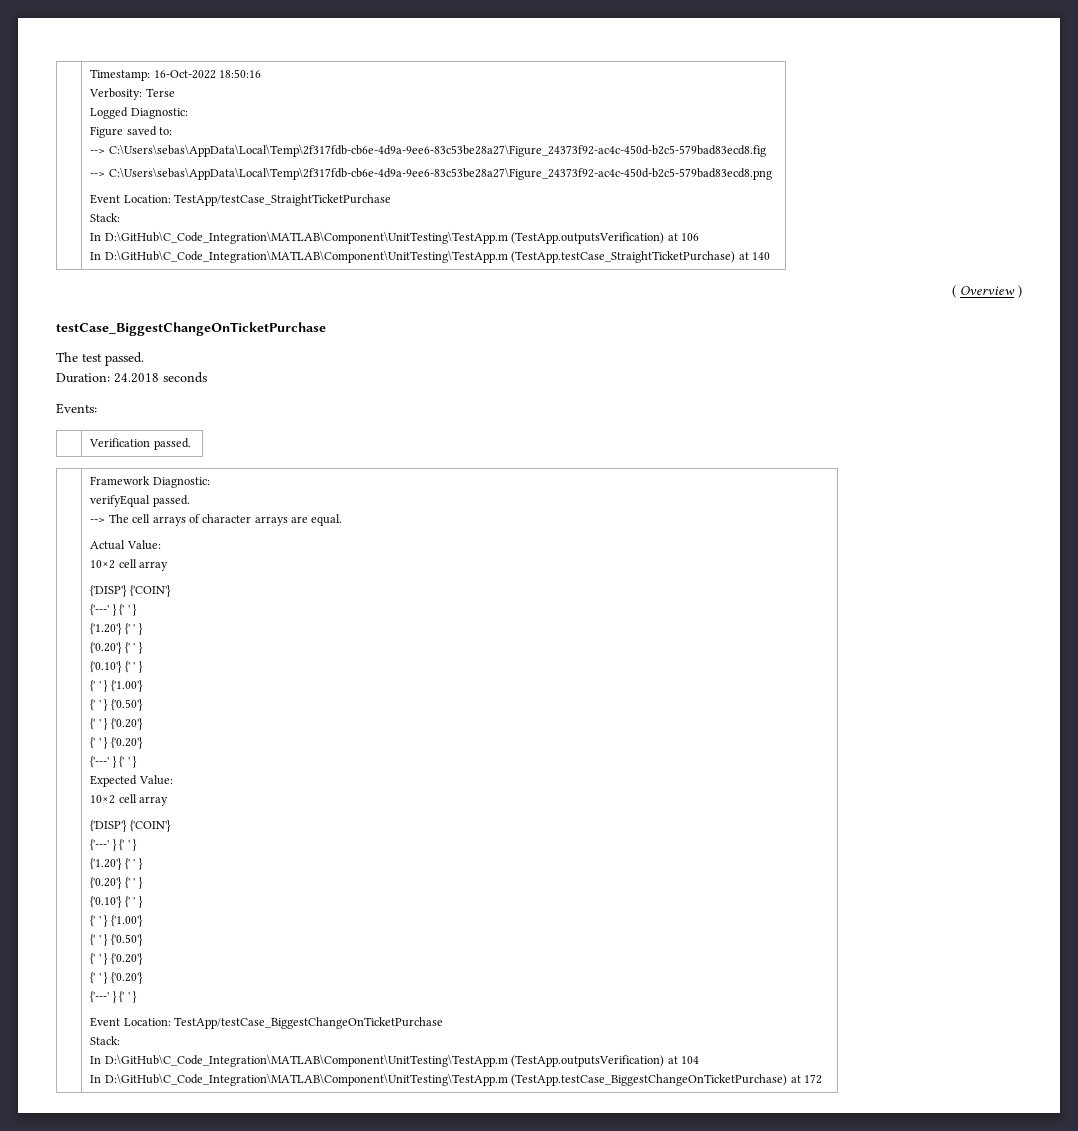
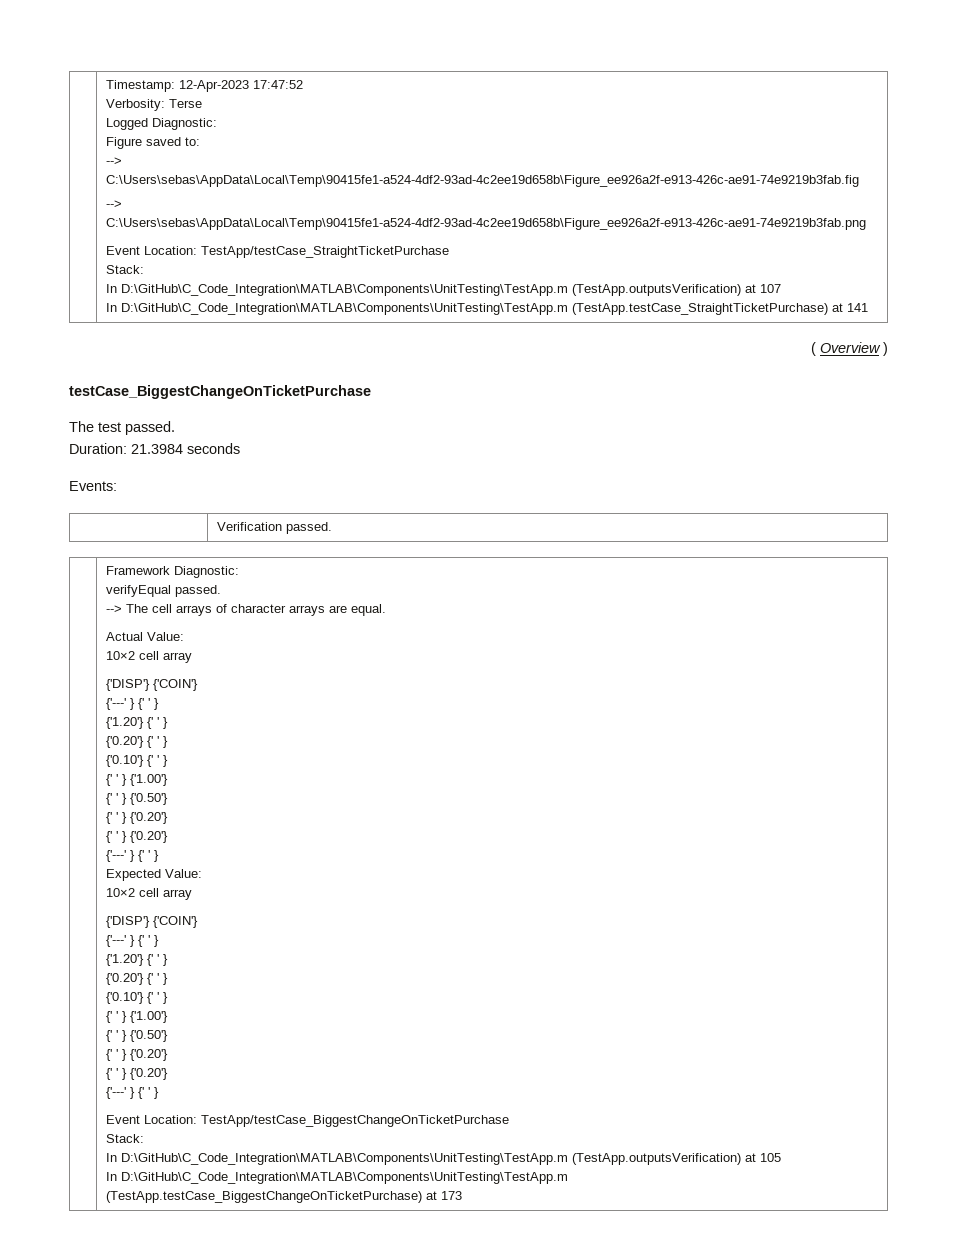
[153,69,262,79] 16-Oct-2022 18:50:16 -> [179,80,304,92] 12-Apr-2023 17:47:52
[108,144,766,157] [90,167,772,180] C:\Users\sebas\AppData\Local\Temp\2f317fdb-cb6e-4d9a-9ee6-83c53be28a27\Figure_24373f92-ac4c-450d-b2c5-579bad83ecd8.fig // --> C:\Users\sebas\AppData\Local\Temp\2f317fdb-cb6e-4d9a-9ee6-83c53be28a27\Figure_24373f92-ac4c-450d-b2c5-579bad83ecd8.png -> [106,175,860,187] [106,200,123,208] [106,218,867,230] C:\Users\sebas\AppData\Local\Temp\90415fe1-a524-4df2-93ad-4c2ee19d658b\Figure_ee926a2f-e913-426c-ae91-74e9219b3fab.fig // --> C:\Users\sebas\AppData\Local\Temp\90415fe1-a524-4df2-93ad-4c2ee19d658b\Figure_ee926a2f-e913-426c-ae91-74e9219b3fab.png
[104,231,699,244] [90,250,508,263] D:\GitHub\C_Code_Integration\MATLAB\Component\UnitTesting\TestApp.m (TestApp.outputsVerification) at 106 // In D:\GitHub\C_Code_Integration\MATLAB\Component\UnitTesting\TestApp.m -> [121,284,782,296] [106,303,569,315] D:\GitHub\C_Code_Integration\MATLAB\Components\UnitTesting\TestApp.m (TestApp.outputsVerification) at 107 // In D:\GitHub\C_Code_Integration\MATLAB\Components\UnitTesting\TestApp.m
[751,252,770,260] 140 -> [847,303,869,312] 141
[114,373,159,383] 24.2018 -> [131,444,183,454] 21.3984
[104,1054,699,1067] [90,1073,508,1086] D:\GitHub\C_Code_Integration\MATLAB\Component\UnitTesting\TestApp.m (TestApp.outputsVerification) at 104 // In D:\GitHub\C_Code_Integration\MATLAB\Component\UnitTesting\TestApp.m -> [121,1153,782,1165] [106,1172,569,1184] D:\GitHub\C_Code_Integration\MATLAB\Components\UnitTesting\TestApp.m (TestApp.outputsVerification) at 105 // In D:\GitHub\C_Code_Integration\MATLAB\Components\UnitTesting\TestApp.m
[803,1074,822,1084] 172 -> [441,1191,463,1200] 173

